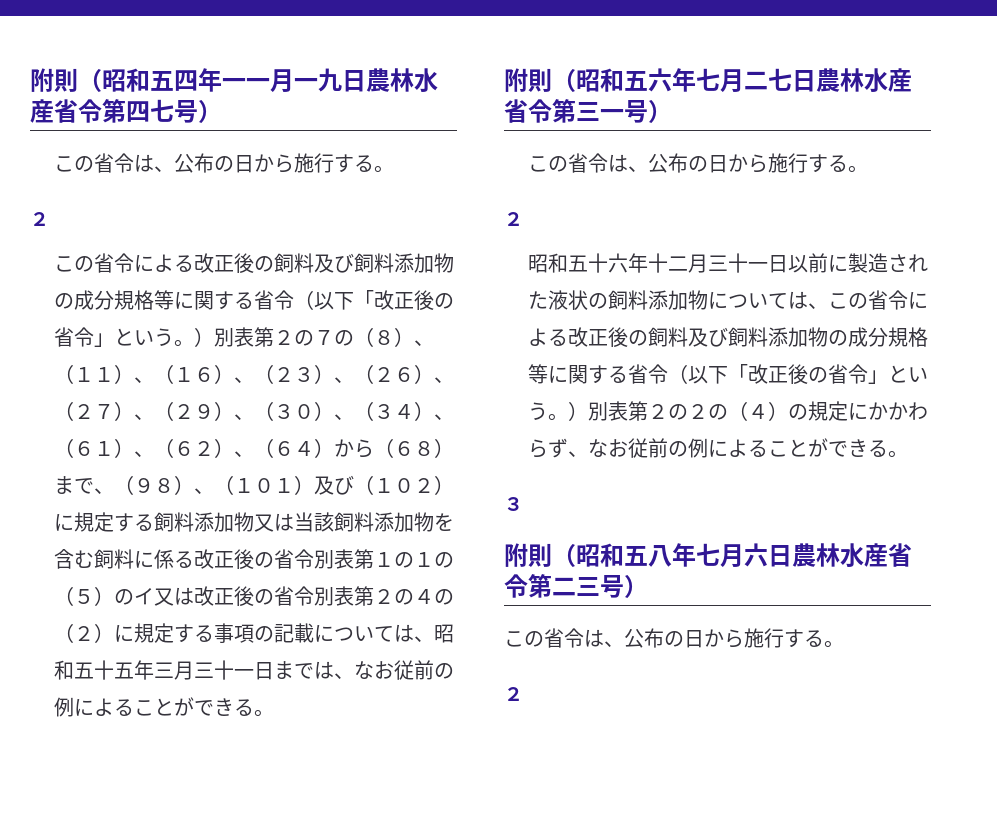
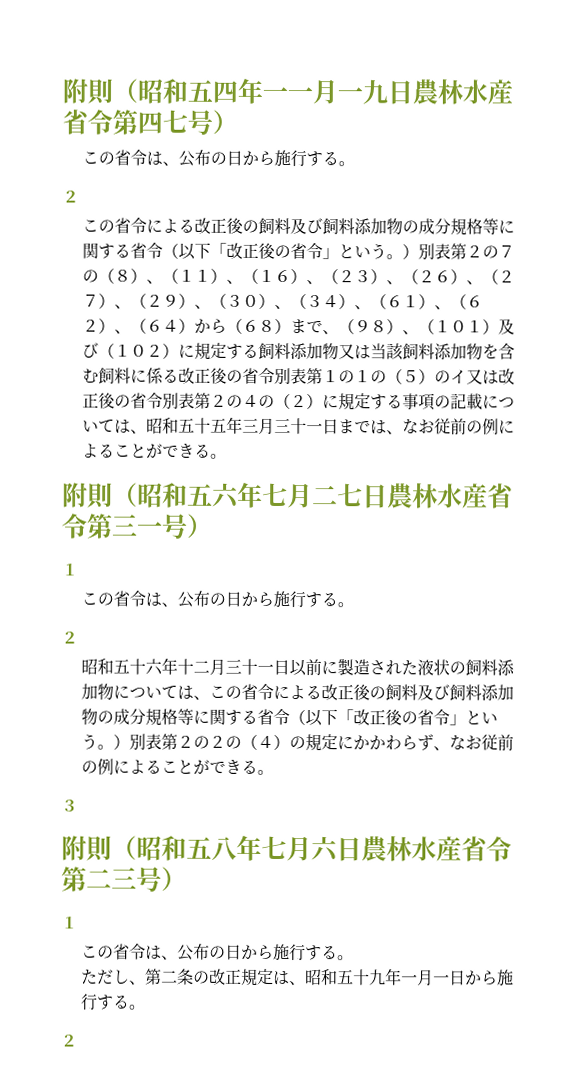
(672, 111) none -> [61,563,78,576] // １
[504,628,844,648] // この省令は、公布の日から施行する。 -> [61,916,78,929] [80,943,354,962] [80,968,514,987] [80,993,146,1011] // １ // この省令は、公布の日から施行する。 // ただし、第二条の改正規定は、昭和五十九年一月一日から施行する。

